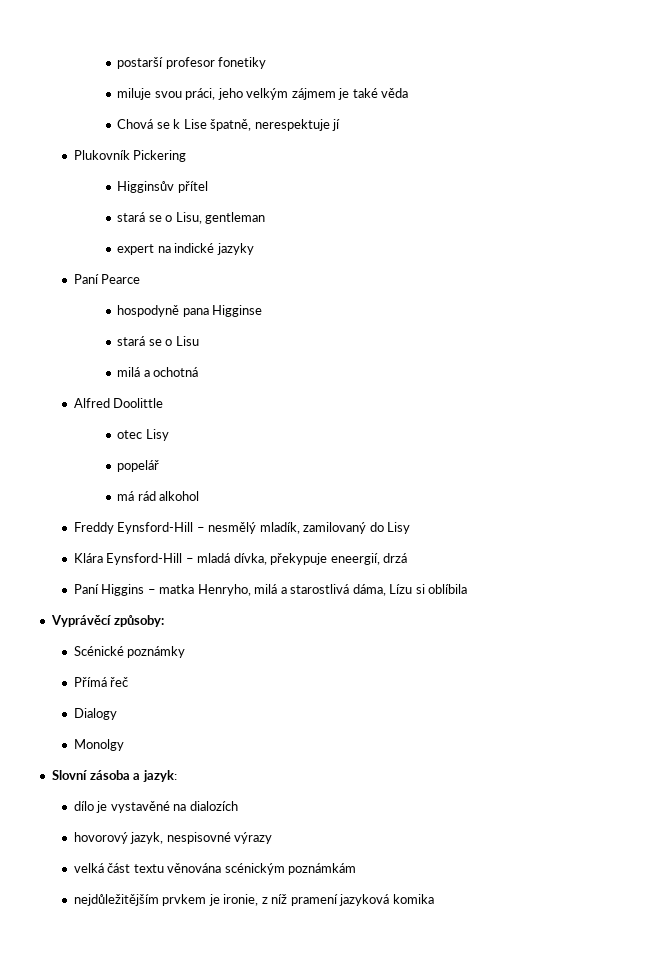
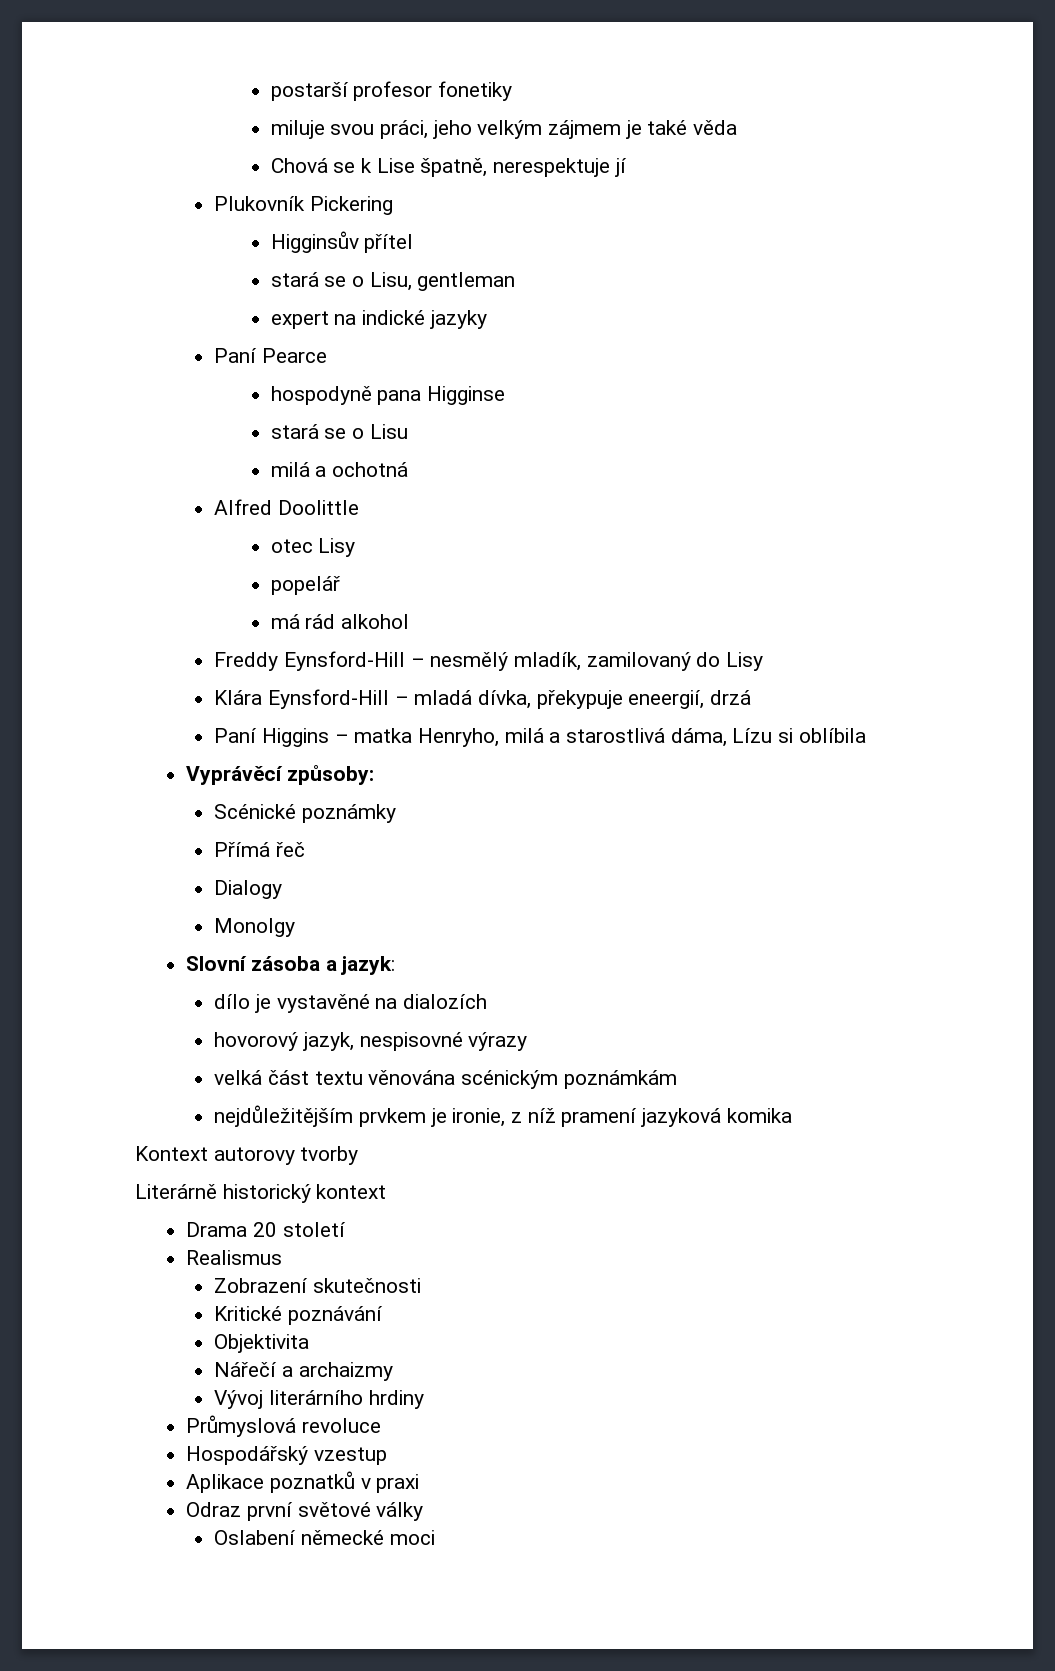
(434, 899) none -> [135,1146,359,1165] [135,1184,387,1203] [186,1222,346,1237] [186,1250,283,1265] [214,1278,421,1293] [214,1306,383,1325] [214,1334,310,1353] [214,1362,393,1381] [214,1390,424,1409] [186,1415,381,1437] [186,1446,387,1465] [186,1471,420,1493] [186,1502,424,1521] [214,1530,435,1545] // Kontext autorovy tvorby // Literárně historický kontext // Drama 20 století // Realismus // Zobrazení skutečnosti // Kritické poznávání // Objektivita // Nářečí a archaizmy // Vývoj literárního hrdiny // Průmyslová revoluce // Hospodářský vzestup // Aplikace poznatků v praxi // Odraz první světové války // Oslabení německé moci

